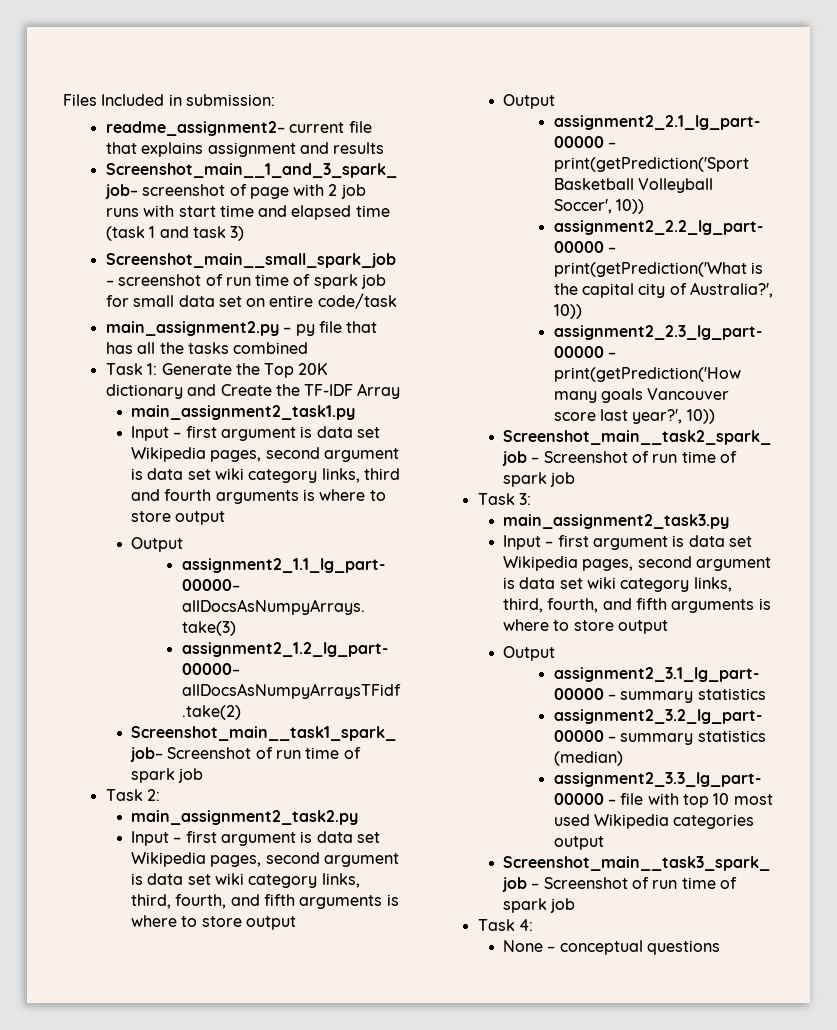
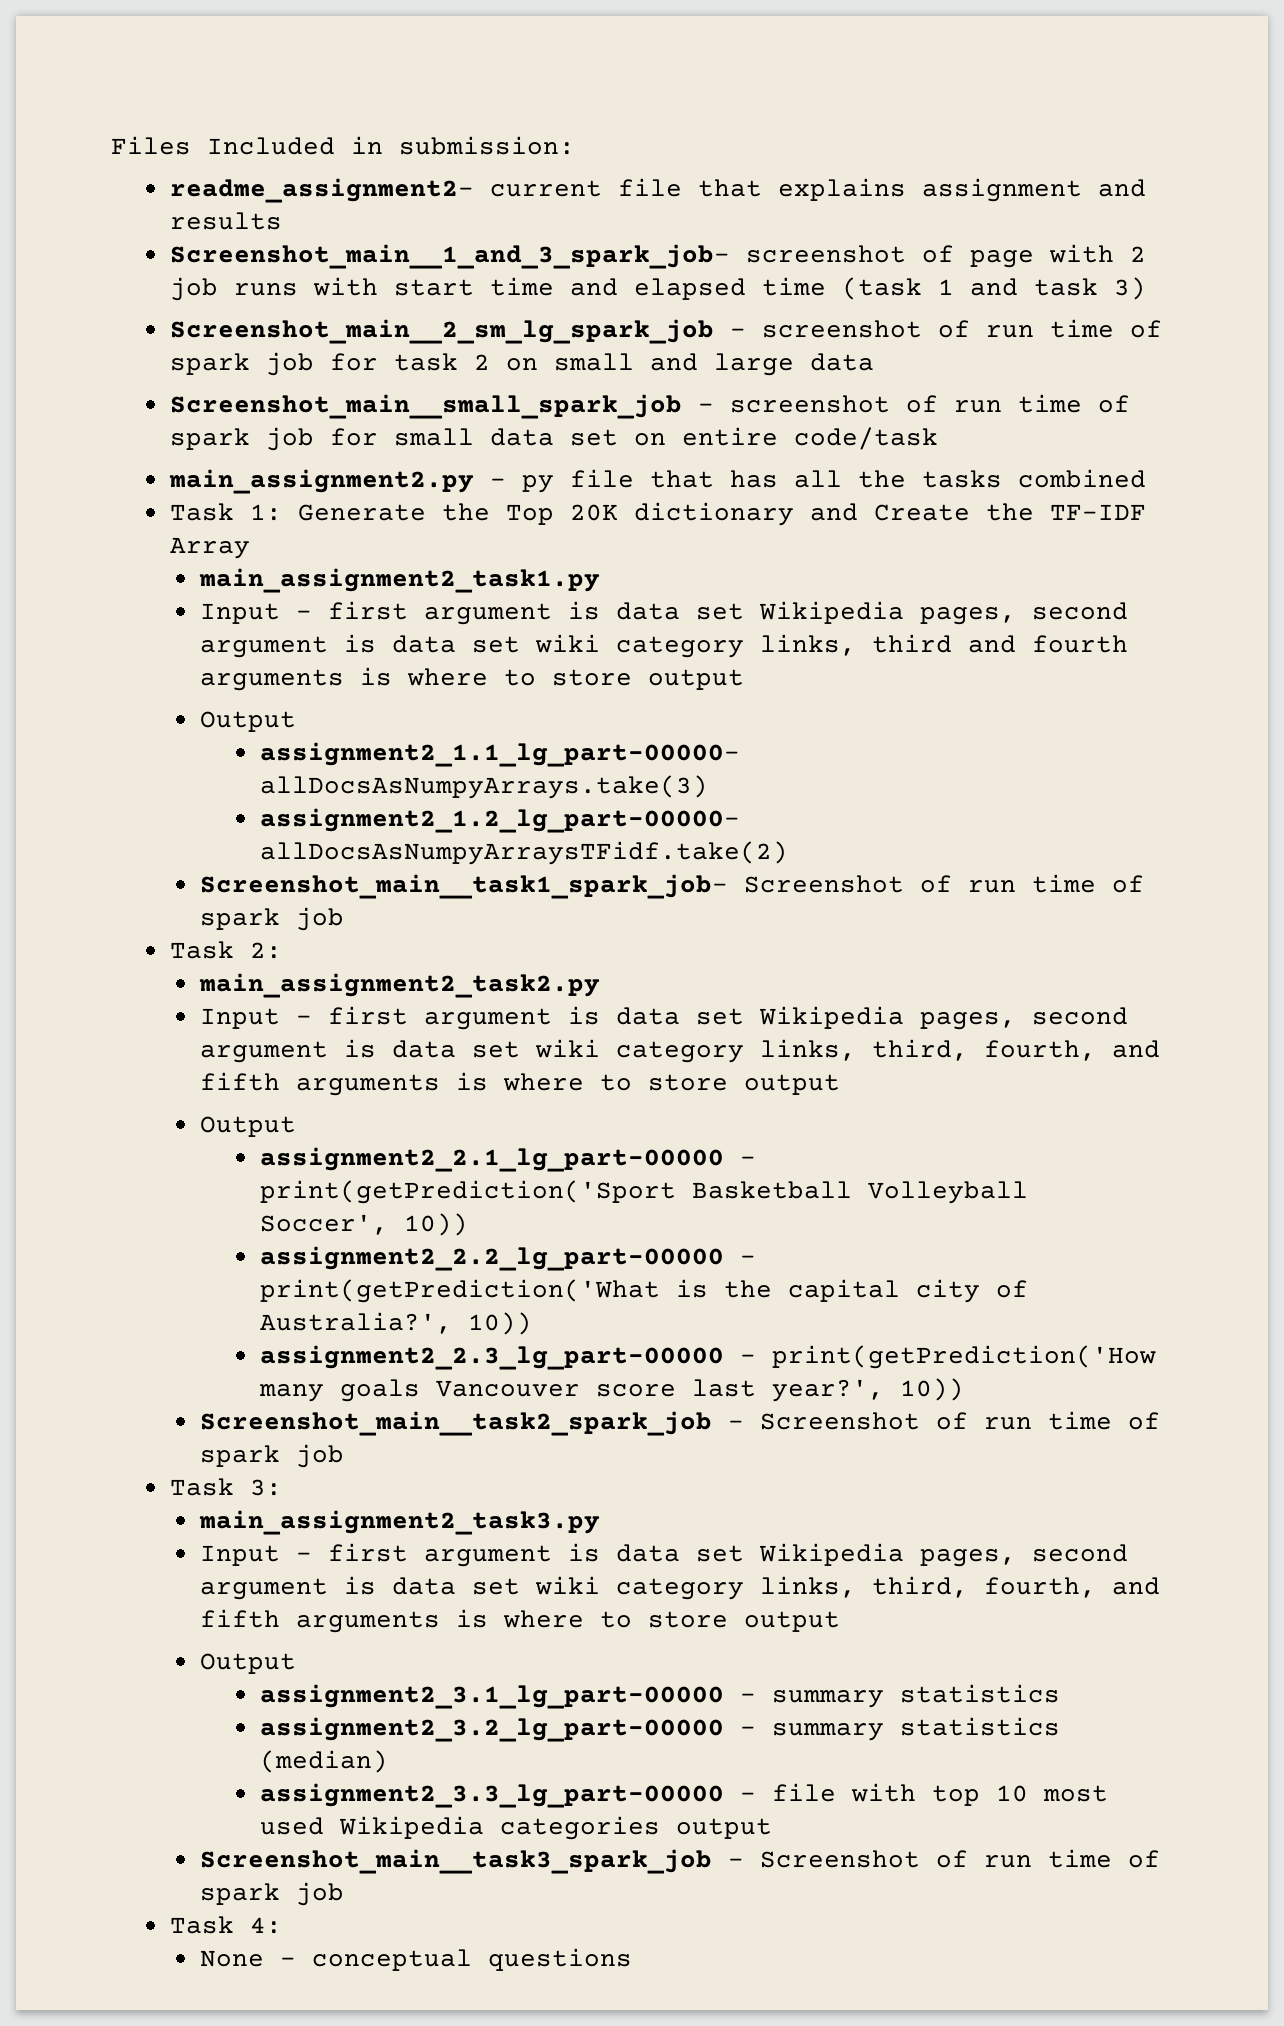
(245, 233) none -> [169,319,1162,344] [169,352,874,376] // Screenshot_main__2_sm_lg_spark_job – screenshot of run time of spark job for task 2 on small and large data

